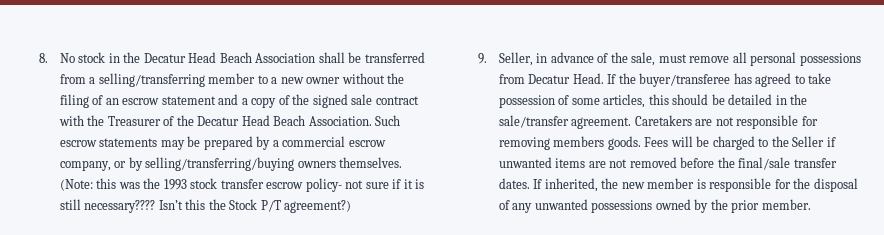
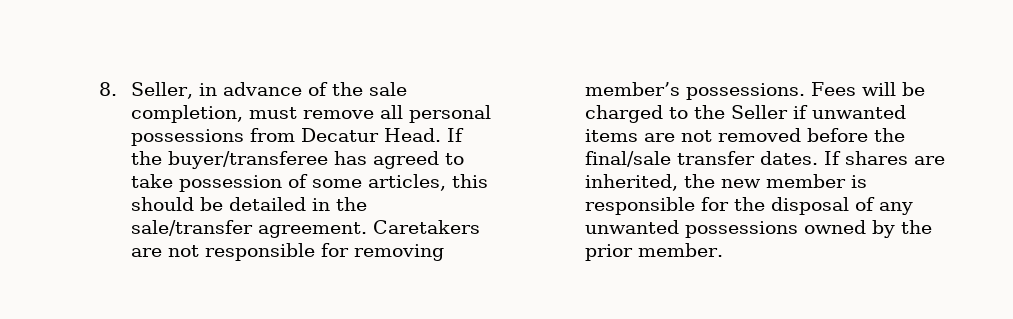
[59,52,425,63] [59,73,405,87] [59,94,419,108] [58,115,401,126] [59,136,386,150] [59,157,403,171] [59,178,425,192] [59,199,352,213] [478,53,488,64] No stock in the Decatur Head Beach Association shall be transferred from a selling/transferring member to a new owner without the filing of an escrow statement and a copy of the signed sale contract with the Treasurer of the Decatur Head Beach Association. Such escrow statements may be prepared by a commercial escrow company, or by selling/transferring/buying owners themselves. (Note: this was the 1993 stock transfer escrow policy- not sure if it is still necessary???? Isn’t this the Stock P/T agreement?) // 9. -> (118, 89) none
[631,52,656,66] sale, -> [368,82,407,96] [130,105,243,123] sale completion,
[553,136,641,150] members goods. -> [584,82,805,100] member’s possessions.
(543, 184) none -> [844,151,945,165] shares are

